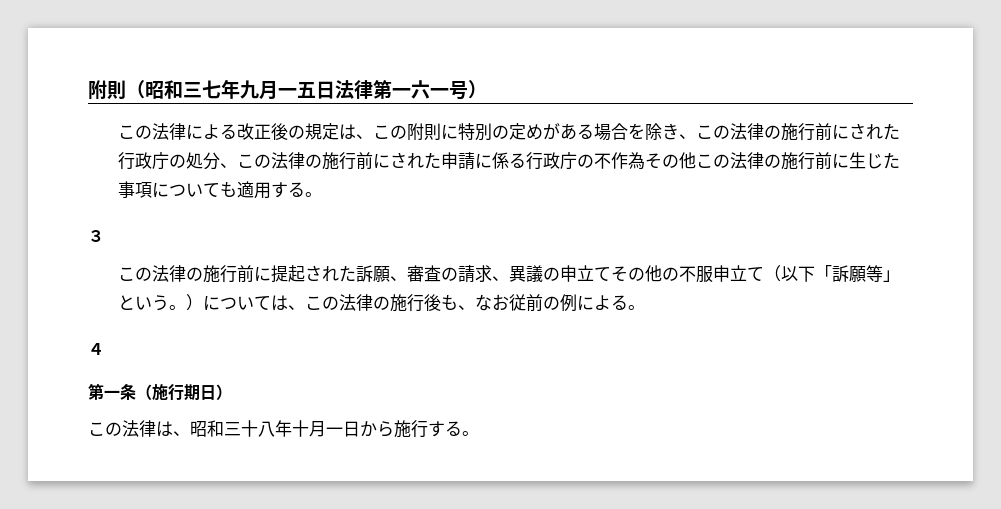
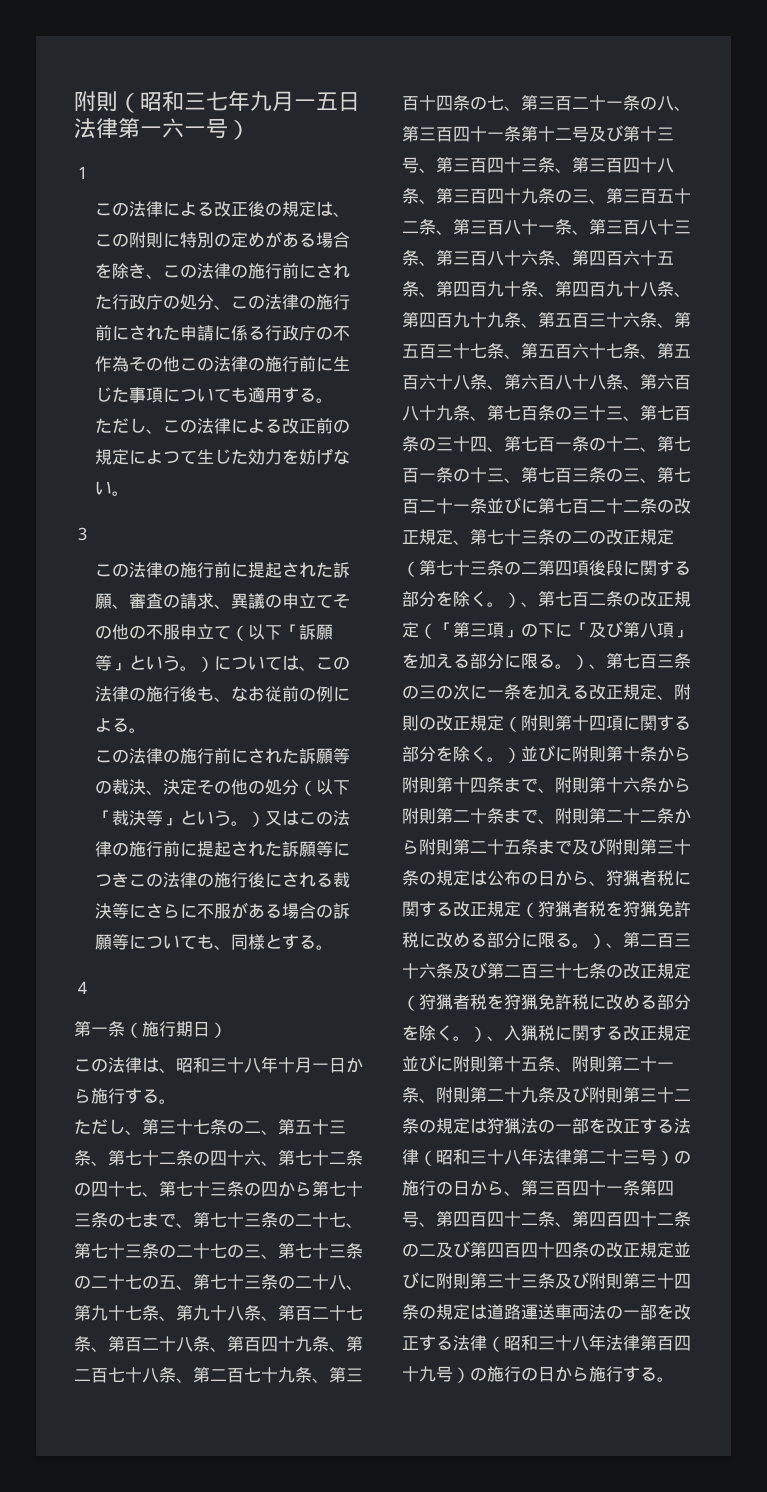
(487, 89) none -> [74,166,91,179] // １
(323, 194) none -> [94,418,350,434] [94,448,350,465] [94,481,129,496] // ただし、この法律による改正前の規定によつて生じた効力を妨げない。
(646, 307) none -> [94,748,350,764] [94,779,350,796] [94,810,350,827] [94,841,350,857] [94,872,350,888] [94,902,350,919] [94,934,333,950] // この法律の施行前にされた訴願等の裁決、決定その他の処分（以下「裁決等」という。）又はこの法律の施行前に提起された訴願等につきこの法律の施行後にされる裁決等にさらに不服がある場合の訴願等についても、同様とする。
(479, 433) none -> [74,1119,346,1135] [74,1150,363,1166] [74,1181,363,1197] [74,1212,363,1228] [74,1243,363,1259] [74,1274,363,1290] [74,1305,363,1321] [74,1336,363,1352] [74,1367,363,1383] [402,95,691,111] [402,125,674,142] [402,157,674,173] [402,188,691,204] [402,219,691,235] [402,250,674,266] [402,281,691,297] [402,312,691,328] [402,343,691,359] [402,374,691,390] [402,405,691,421] [402,436,691,452] [402,467,691,483] [402,497,691,514] [402,529,674,545] [402,560,691,577] [402,591,691,608] [402,621,691,639] [402,653,691,670] [402,684,691,700] [402,715,691,732] [402,745,691,763] [402,777,691,793] [402,808,691,824] [402,838,691,855] [402,870,691,886] [402,901,691,918] [402,932,691,949] [402,962,691,979] [402,994,691,1011] [402,1025,691,1042] [402,1055,674,1072] [402,1086,691,1103] [402,1118,691,1134] [402,1148,691,1166] [402,1180,674,1196] [402,1211,691,1227] [402,1241,691,1258] [402,1272,691,1289] [402,1304,691,1320] [402,1334,691,1352] [402,1366,674,1383] // ただし、第三十七条の二、第五十三条、第七十二条の四十六、第七十二条の四十七、第七十三条の四から第七十三条の七まで、第七十三条の二十七、第七十三条の二十七の三、第七十三条の二十七の五、第七十三条の二十八、第九十七条、第九十八条、第百二十七条、第百二十八条、第百四十九条、第二百七十八条、第二百七十九条、第三百十四条の七、第三百二十一条の八、第三百四十一条第十二号及び第十三号、第三百四十三条、第三百四十八条、第三百四十九条の三、第三百五十二条、第三百八十一条、第三百八十三条、第三百八十六条、第四百六十五条、第四百九十条、第四百九十八条、第四百九十九条、第五百三十六条、第五百三十七条、第五百六十七条、第五百六十八条、第六百八十八条、第六百八十九条、第七百条の三十三、第七百条の三十四、第七百一条の十二、第七百一条の十三、第七百三条の三、第七百二十一条並びに第七百二十二条の改正規定、第七十三条の二の改正規定（第七十三条の二第四項後段に関する部分を除く。）、第七百二条の改正規定（「第三項」の下に「及び第八項」を加える部分に限る。）、第七百三条の三の次に一条を加える改正規定、附則の改正規定（附則第十四項に関する部分を除く。）並びに附則第十条から附則第十四条まで、附則第十六条から附則第二十条まで、附則第二十二条から附則第二十五条まで及び附則第三十条の規定は公布の日から、狩猟者税に関する改正規定（狩猟者税を狩猟免許税に改める部分に限る。）、第二百三十六条及び第二百三十七条の改正規定（狩猟者税を狩猟免許税に改める部分を除く。）、入猟税に関する改正規定並びに附則第十五条、附則第二十一条、附則第二十九条及び附則第三十二条の規定は狩猟法の一部を改正する法律（昭和三十八年法律第二十三号）の施行の日から、第三百四十一条第四号、第四百四十二条、第四百四十二条の二及び第四百四十四条の改正規定並びに附則第三十三条及び附則第三十四条の規定は道路運送車両法の一部を改正する法律（昭和三十八年法律第百四十九号）の施行の日から施行する。

